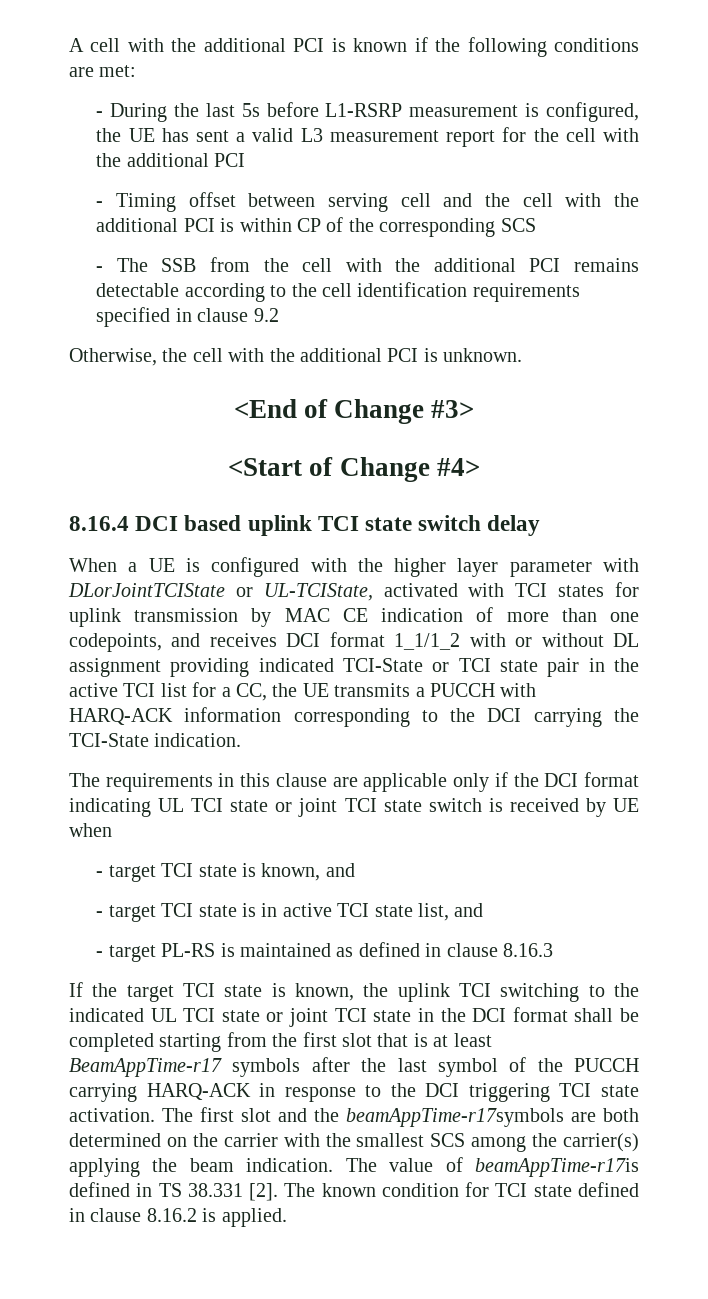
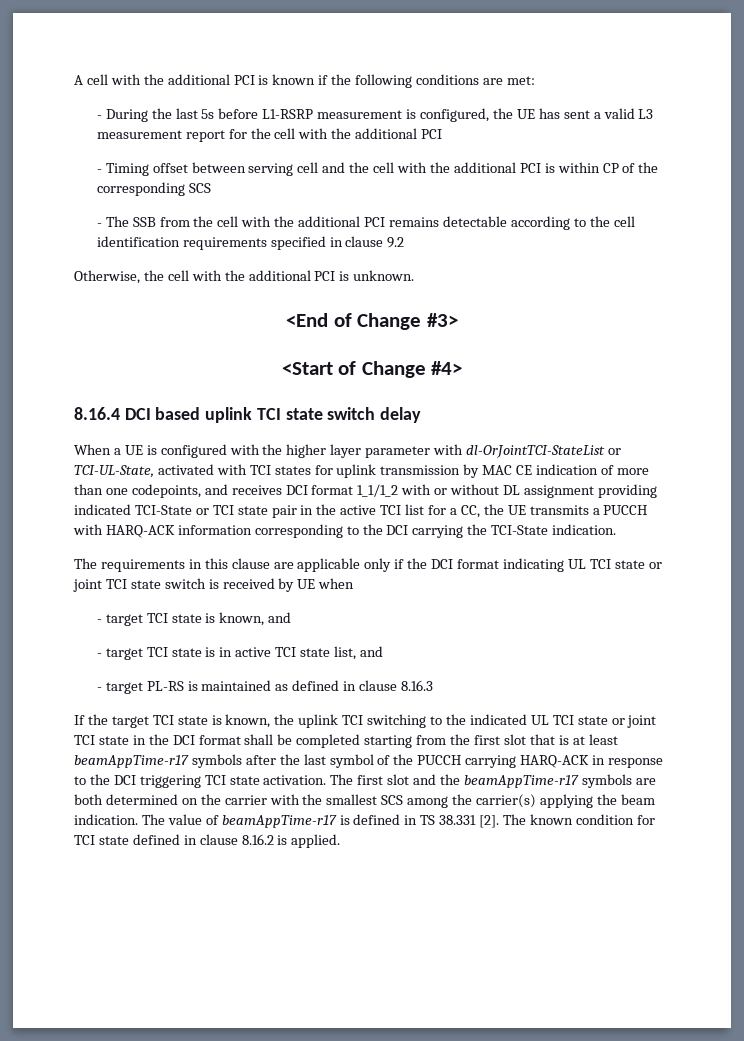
[68,583,373,601] DLorJointTCIState or UL-TCIState, -> [466,445,621,458] [74,465,154,478] dl-OrJointTCI-StateList or TCI-UL-State,
[69,1058,222,1077] BeamAppTime-r17 -> [74,755,189,768] beamAppTime-r17
[346,1108,564,1127] beamAppTime-r17symbols -> [463,774,632,788] beamAppTime-r17 symbols
[475,1158,640,1177] beamAppTime-r17is -> [221,815,350,828] beamAppTime-r17 is

